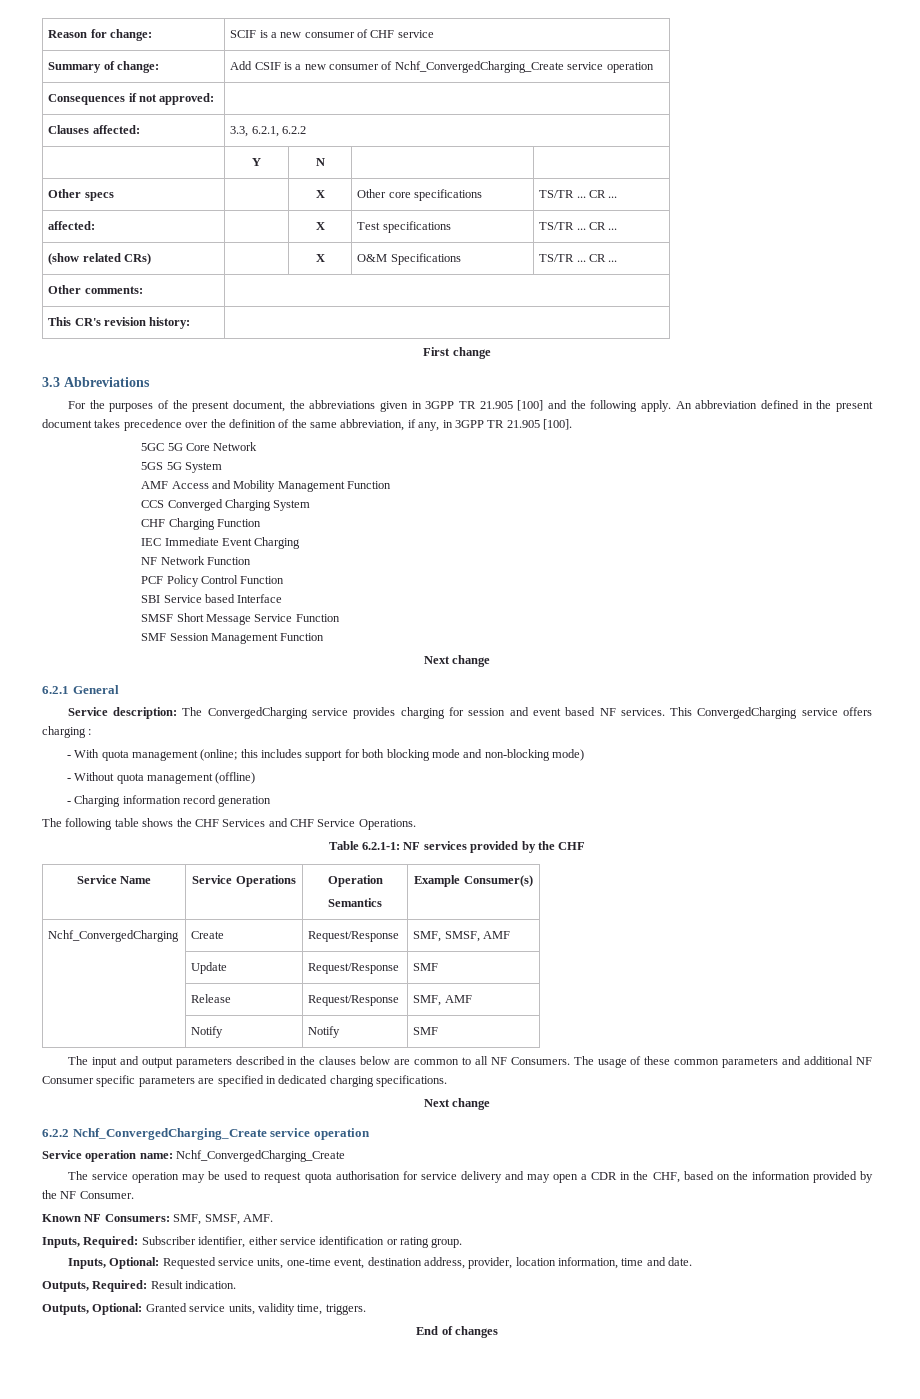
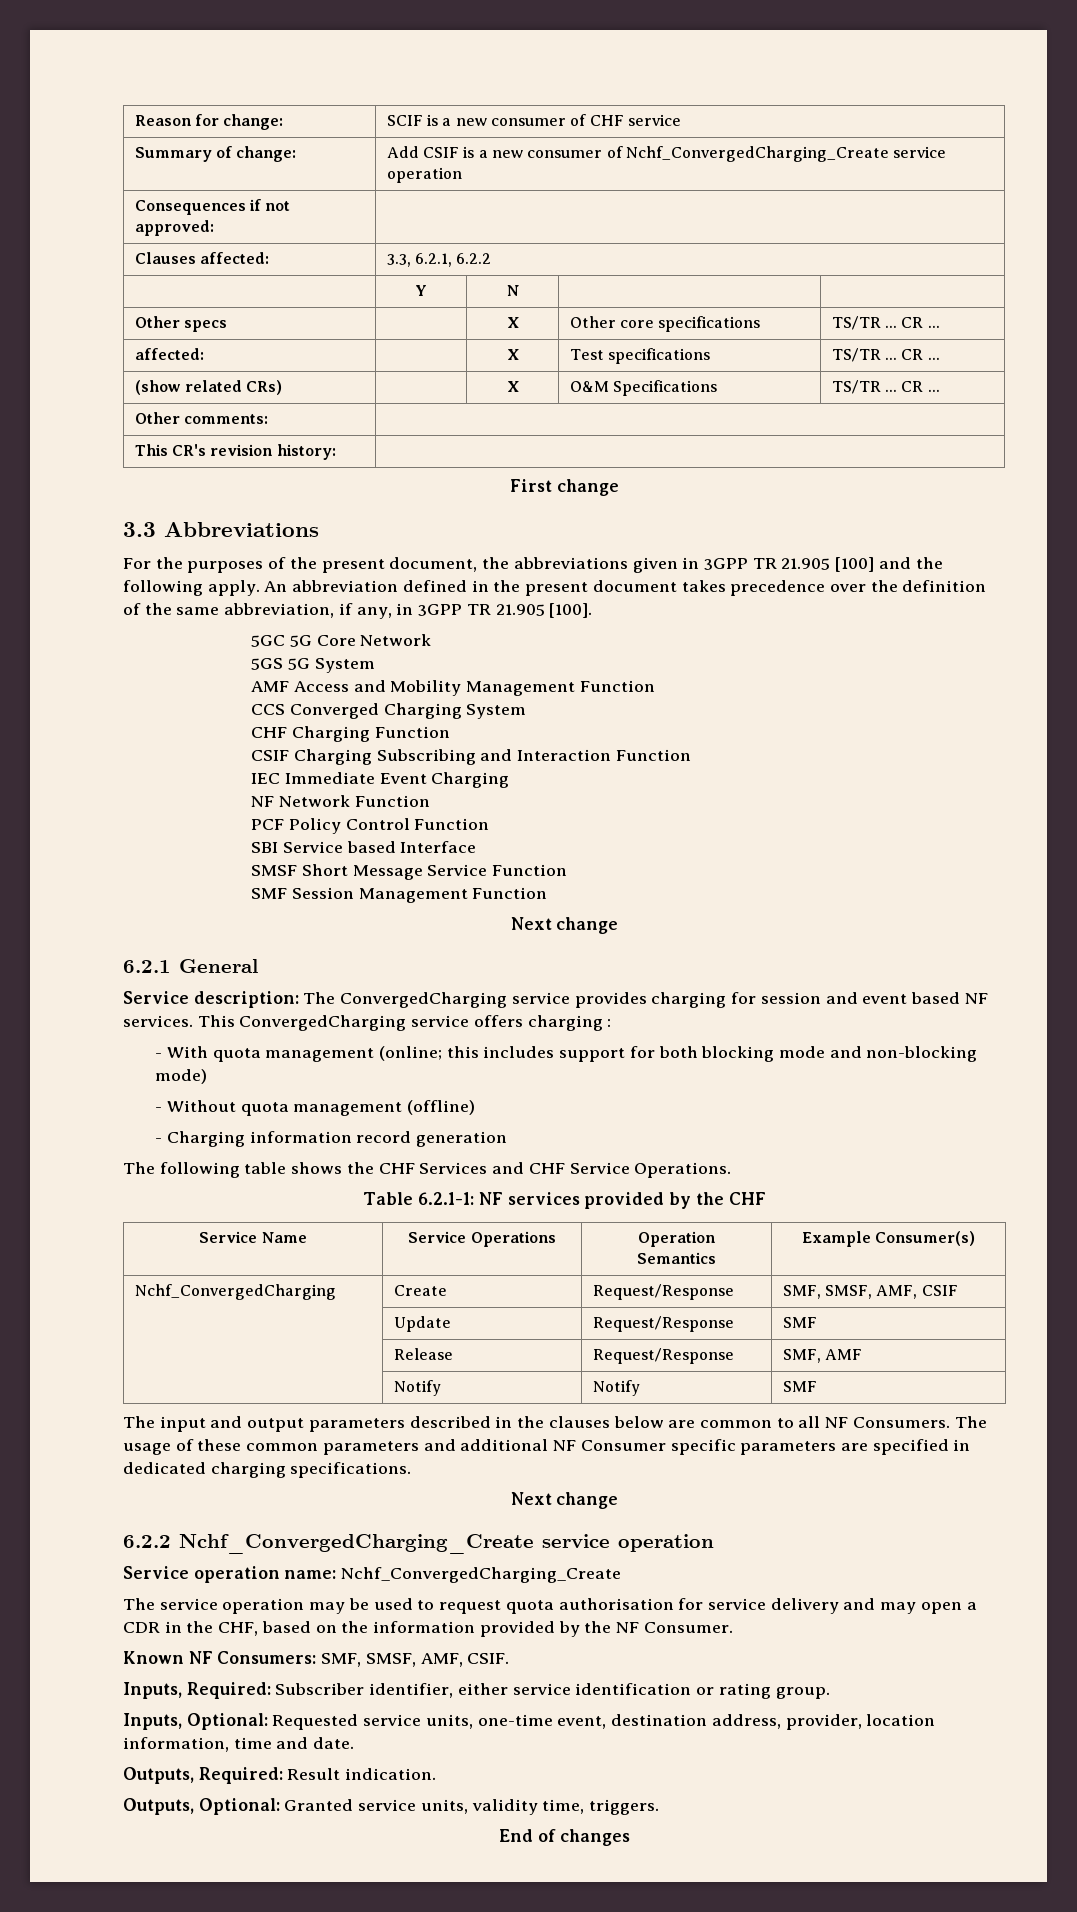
(262, 523) none -> [251,749,691,765] // CSIF Charging Subscribing and Interaction Function
[482,931,510,939] AMF -> [876,1285,958,1299] AMF, CSIF
[242,1214,273,1222] AMF. -> [420,1653,510,1667] AMF, CSIF.

